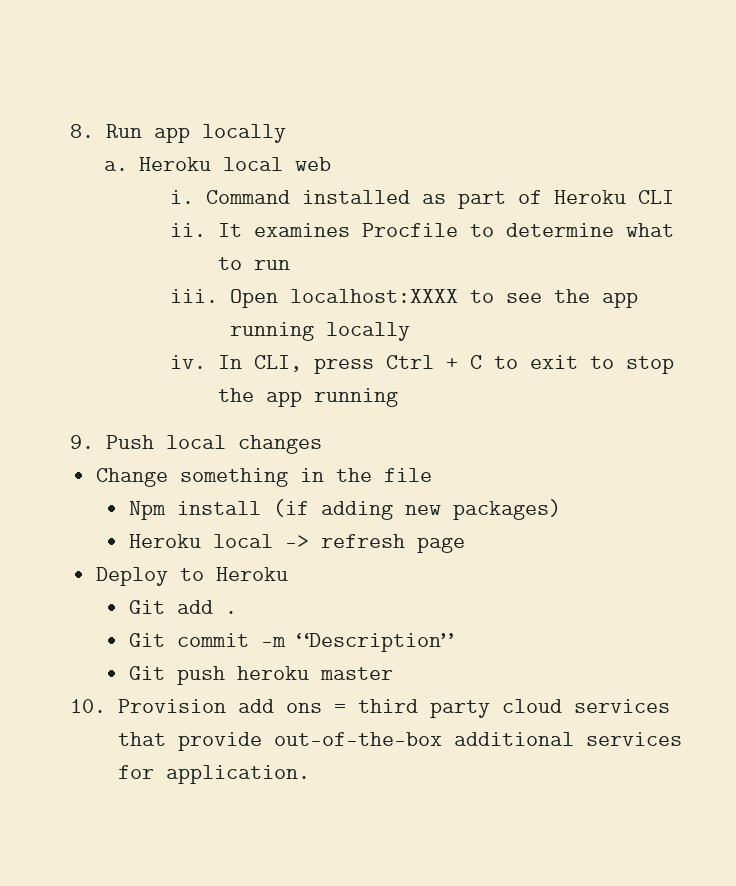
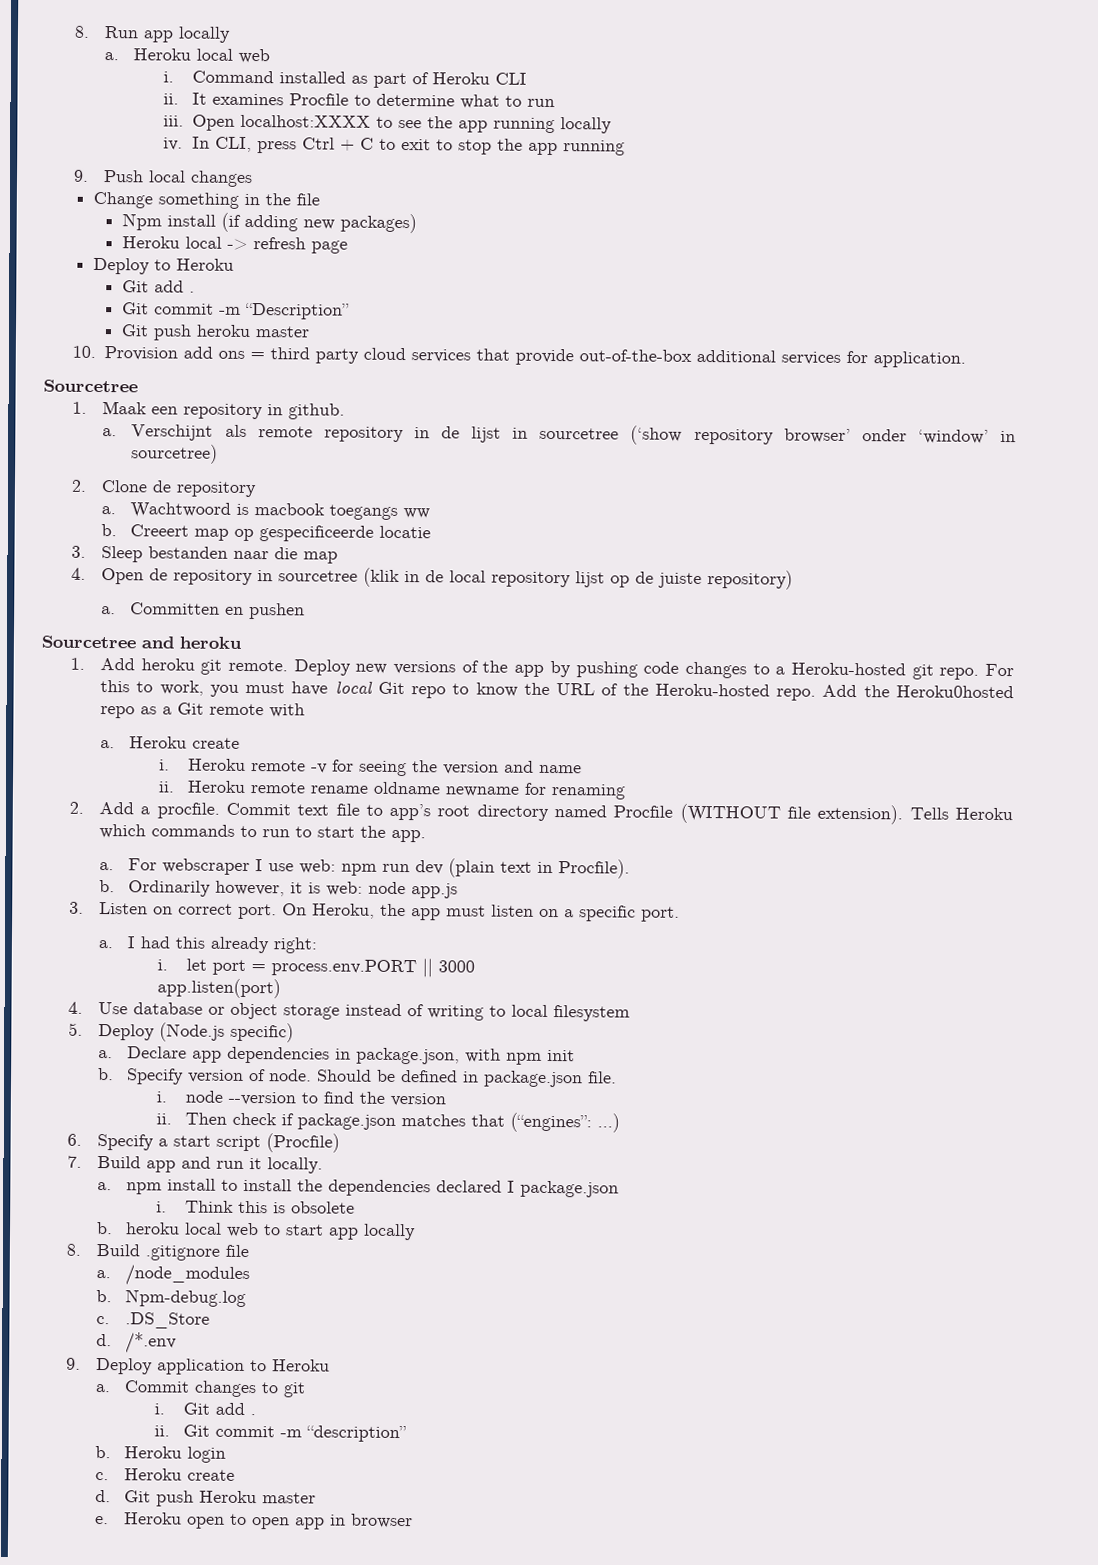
(310, 774) none -> [43,379,138,393] [72,401,345,420] [101,424,1017,445] [131,444,219,464] [71,479,256,498] [100,502,431,520] [100,524,432,542] [71,545,338,564] [71,567,793,590] [100,602,306,620] [41,635,242,649] [70,657,1014,680] [99,680,1015,701] [99,702,305,719] [99,736,241,749] [158,758,583,777] [157,780,626,800] [69,801,1013,825] [98,824,426,843] [98,858,631,879] [98,880,459,899] [69,901,680,922] [97,936,318,954] [156,958,476,978] [156,978,281,999] [68,1001,630,1022] [68,1022,294,1043] [97,1046,576,1065] [97,1068,618,1088] [155,1090,447,1107] [155,1112,621,1133] [67,1133,340,1153] [67,1155,323,1174] [96,1178,620,1198] [155,1200,356,1214] [95,1222,417,1241] [66,1243,249,1261] [95,1264,251,1287] [95,1289,247,1308] [95,1312,211,1329] [95,1332,178,1354] [66,1357,330,1375] [94,1380,307,1398] [153,1402,257,1416] [153,1424,408,1443] [94,1446,227,1463] [94,1468,236,1481] [94,1489,317,1507] [94,1512,414,1530] // Sourcetree // 1. Maak een repository in github. // a. Verschijnt als remote repository in de lijst in sourcetree (‘show repository browser’ onder ‘window’ in sourcetree) // 2. Clone de repository // a. Wachtwoord is macbook toegangs ww // b. Creeert map op gespecificeerde locatie // 3. Sleep bestanden naar die map // 4. Open de repository in sourcetree (klik in de local repository lijst op de juiste repository) // a. Committen en pushen // Sourcetree and heroku // 1. Add heroku git remote. Deploy new versions of the app by pushing code changes to a Heroku-hosted git repo. For this to work, you must have local Git repo to know the URL of the Heroku-hosted repo. Add the Heroku0hosted repo as a Git remote with // a. Heroku create // i. Heroku remote -v for seeing the version and name // ii. Heroku remote rename oldname newname for renaming // 2. Add a procfile. Commit text file to app’s root directory named Procfile (WITHOUT file extension). Tells Heroku which commands to run to start the app. // a. For webscraper I use web: npm run dev (plain text in Procfile). // b. Ordinarily however, it is web: node app.js // 3. Listen on correct port. On Heroku, the app must listen on a specific port. // a. I had this already right: // i. let port = process.env.PORT || 3000 // app.listen(port) // 4. Use database or object storage instead of writing to local filesystem // 5. Deploy (Node.js specific) // a. Declare app dependencies in package.json, with npm init // b. Specify version of node. Should be defined in package.json file. // i. node --version to find the version // ii. Then check if package.json matches that (“engines”: …) // 6. Specify a start script (Procfile) // 7. Build app and run it locally. // a. npm install to install the dependencies declared I package.json // i. Think this is obsolete // b. heroku local web to start app locally // 8. Build .gitignore file // a. /node_modules // b. Npm-debug.log // c. .DS_Store // d. /*.env // 9. Deploy application to Heroku // a. Commit changes to git // i. Git add . // ii. Git commit -m “description” // b. Heroku login // c. Heroku create // d. Git push Heroku master // e. Heroku open to open app in browser

